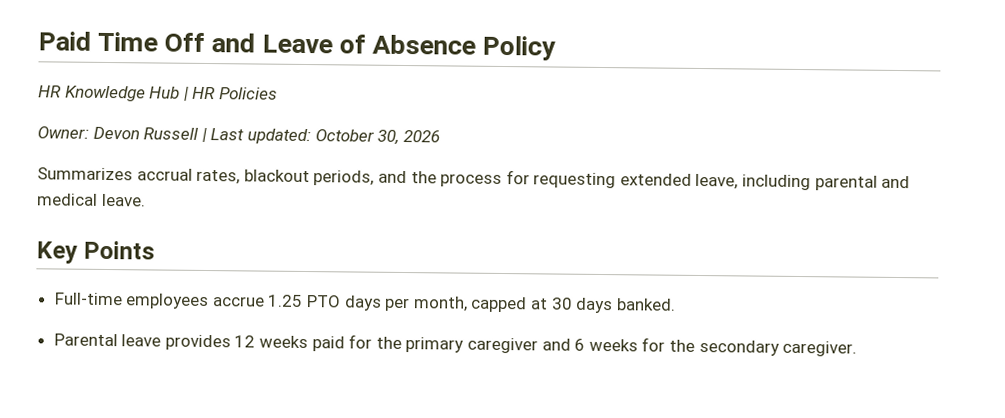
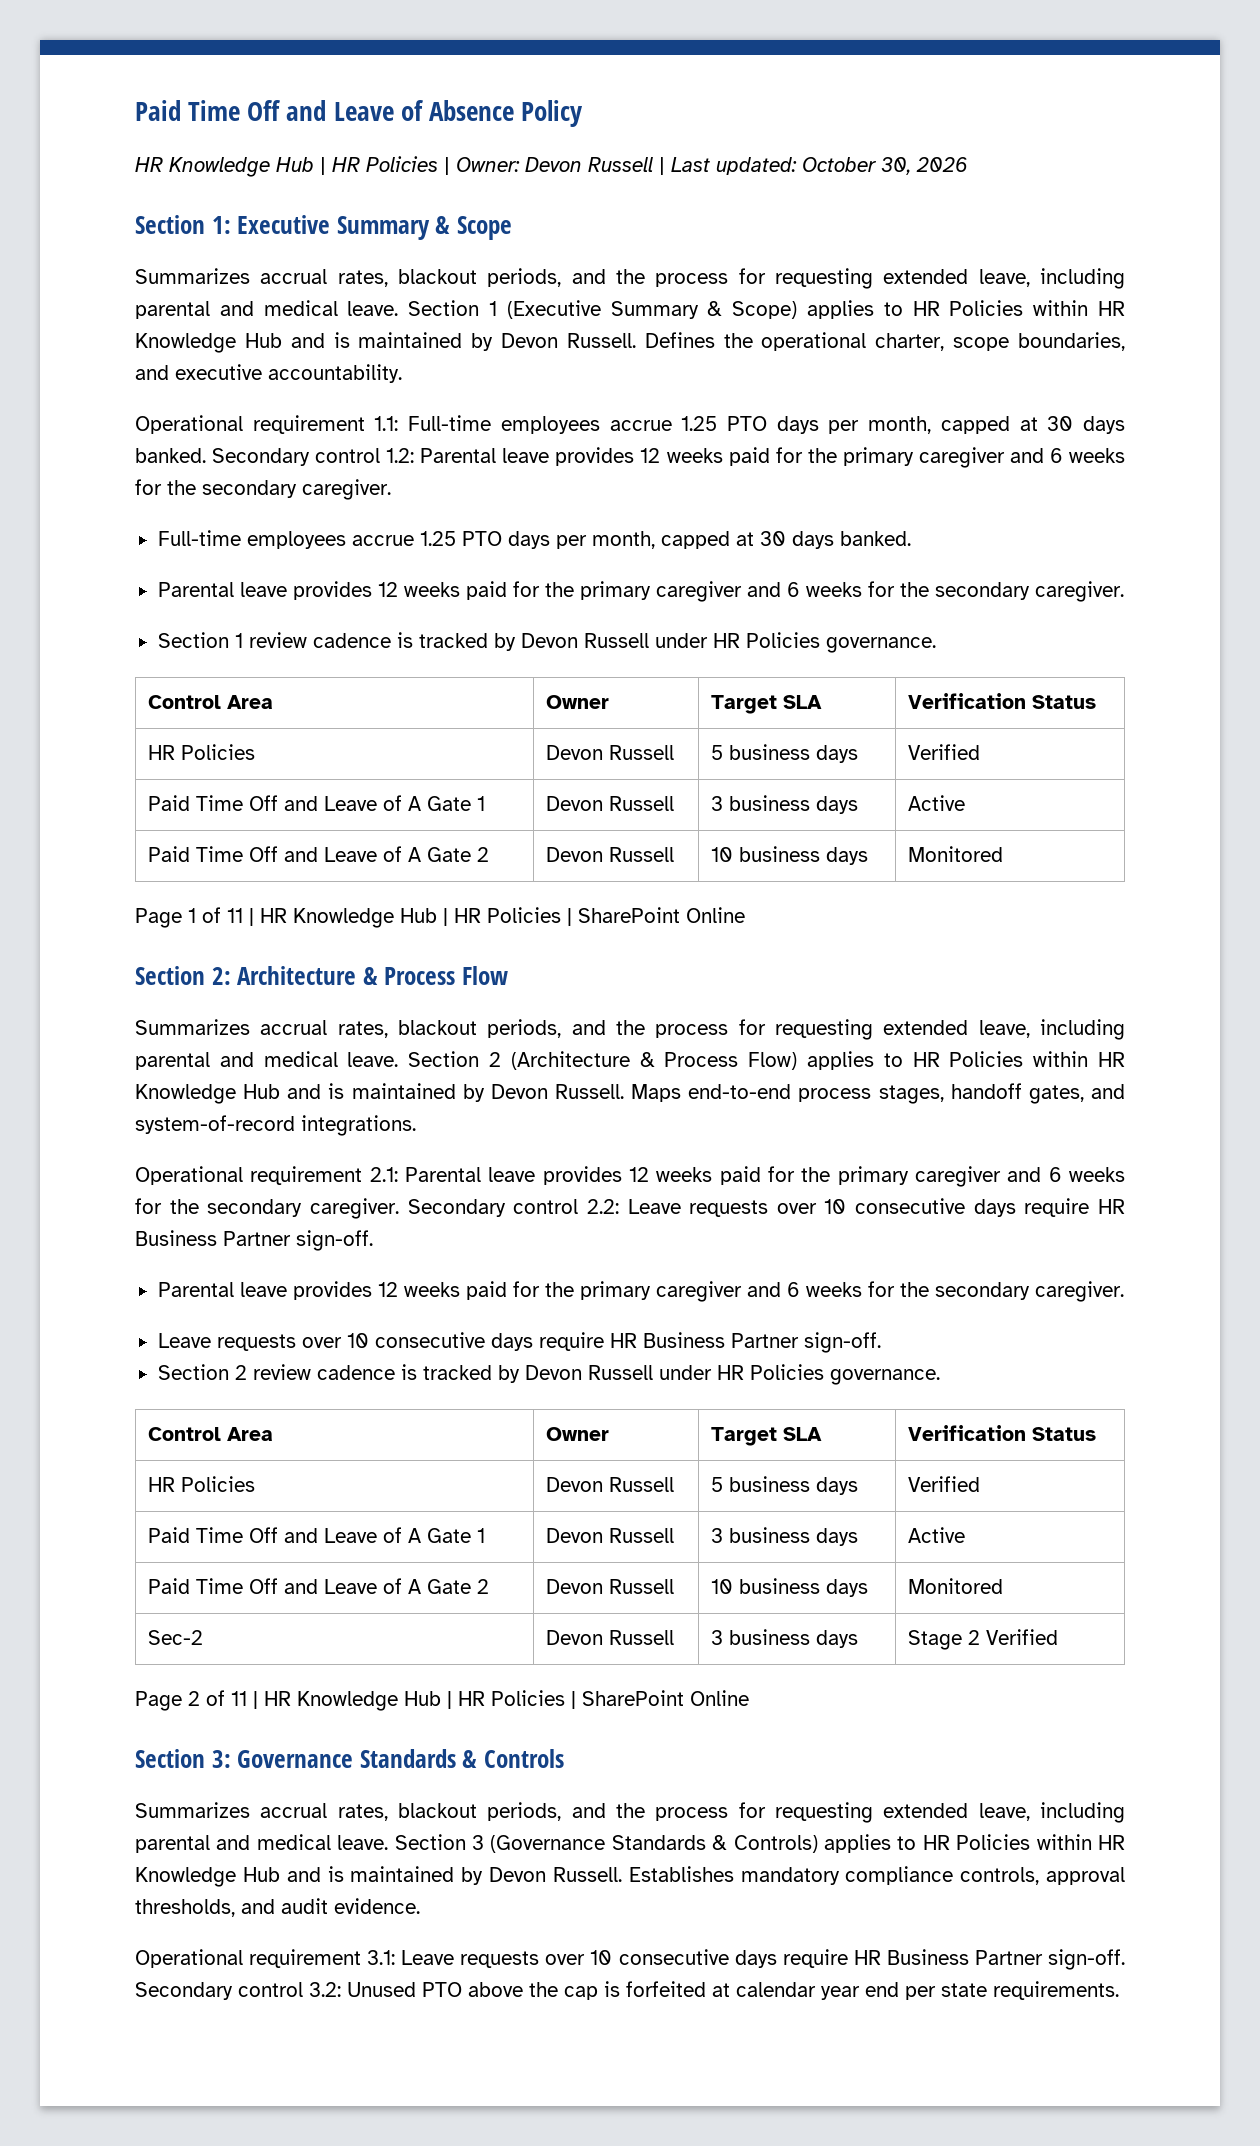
(278, 93) // -> [444,157,450,175] |
(440, 136) none -> [135,215,513,240] // Section 1: Executive Summary & Scope
[36,240,156,264] // Key Points -> [408,300,1125,319] [135,332,1125,353] [135,364,402,383] [135,415,1125,434] [135,447,1125,468] [135,479,391,500] Section 1 (Executive Summary & Scope) applies to HR Policies within HR Knowledge Hub and is maintained by Devon Russell. Defines the operational charter, scope boundaries, and executive accountability. // Operational requirement 1.1: Full-time employees accrue 1.25 PTO days per month, capped at 30 days banked. Secondary control 1.2: Parental leave provides 12 weeks paid for the primary caregiver and 6 weeks for the secondary caregiver.
(858, 348) none -> [157,632,936,653] [148,695,274,709] [546,695,610,709] [711,695,823,714] [908,693,1097,709] [148,744,256,760] [546,745,675,760] [711,744,859,763] [908,744,981,760] [148,795,486,811] [546,796,675,811] [711,795,859,814] [908,795,966,811] [148,846,490,862] [546,847,675,862] [711,846,869,865] [908,846,1004,862] [135,907,745,928] [135,966,509,985] [135,1019,1125,1040] [135,1051,1125,1070] [135,1083,1125,1104] [135,1115,416,1136] [135,1166,1126,1187] [135,1198,1125,1219] [135,1230,373,1251] [157,1281,1124,1302] [157,1332,881,1353] [157,1364,940,1385] [148,1427,274,1441] [546,1427,610,1441] [711,1427,823,1446] [908,1425,1097,1441] [148,1476,256,1492] [546,1477,675,1492] [711,1476,859,1495] [908,1476,981,1492] [148,1527,486,1543] [546,1528,675,1543] [711,1527,859,1546] [908,1527,966,1543] [148,1578,490,1594] [546,1579,675,1594] [711,1578,869,1597] [908,1578,1004,1594] [148,1630,204,1645] [546,1630,675,1645] [711,1629,859,1648] [908,1629,1059,1650] [135,1690,749,1711] [135,1749,565,1768] [135,1802,1125,1823] [135,1834,1125,1853] [135,1866,1125,1887] [135,1898,420,1917] [135,1949,1126,1970] [135,1981,1119,2000] // Section 1 review cadence is tracked by Devon Russell under HR Policies governance. // Control Area | Owner | Target SLA | Verification Status // HR Policies | Devon Russell | 5 business days | Verified // Paid Time Off and Leave of A Gate 1 | Devon Russell | 3 business days | Active // Paid Time Off and Leave of A Gate 2 | Devon Russell | 10 business days | Monitored // Page 1 of 11 | HR Knowledge Hub | HR Policies | SharePoint Online // Section 2: Architecture & Process Flow // Summarizes accrual rates, blackout periods, and the process for requesting extended leave, including parental and medical leave. Section 2 (Architecture & Process Flow) applies to HR Policies within HR Knowledge Hub and is maintained by Devon Russell. Maps end-to-end process stages, handoff gates, and system-of-record integrations. // Operational requirement 2.1: Parental leave provides 12 weeks paid for the primary caregiver and 6 weeks for the secondary caregiver. Secondary control 2.2: Leave requests over 10 consecutive days require HR Business Partner sign-off. // Parental leave provides 12 weeks paid for the primary caregiver and 6 weeks for the secondary caregiver. // Leave requests over 10 consecutive days require HR Business Partner sign-off. // Section 2 review cadence is tracked by Devon Russell under HR Policies governance. // Control Area | Owner | Target SLA | Verification Status // HR Policies | Devon Russell | 5 business days | Verified // Paid Time Off and Leave of A Gate 1 | Devon Russell | 3 business days | Active // Paid Time Off and Leave of A Gate 2 | Devon Russell | 10 business days | Monitored // Sec-2 | Devon Russell | 3 business days | Stage 2 Verified // Page 2 of 11 | HR Knowledge Hub | HR Policies | SharePoint Online // Section 3: Governance Standards & Controls // Summarizes accrual rates, blackout periods, and the process for requesting extended leave, including parental and medical leave. Section 3 (Governance Standards & Controls) applies to HR Policies within HR Knowledge Hub and is maintained by Devon Russell. Establishes mandatory compliance controls, approval thresholds, and audit evidence. // Operational requirement 3.1: Leave requests over 10 consecutive days require HR Business Partner sign-off. Secondary control 3.2: Unused PTO above the cap is forfeited at calendar year end per state requirements.

